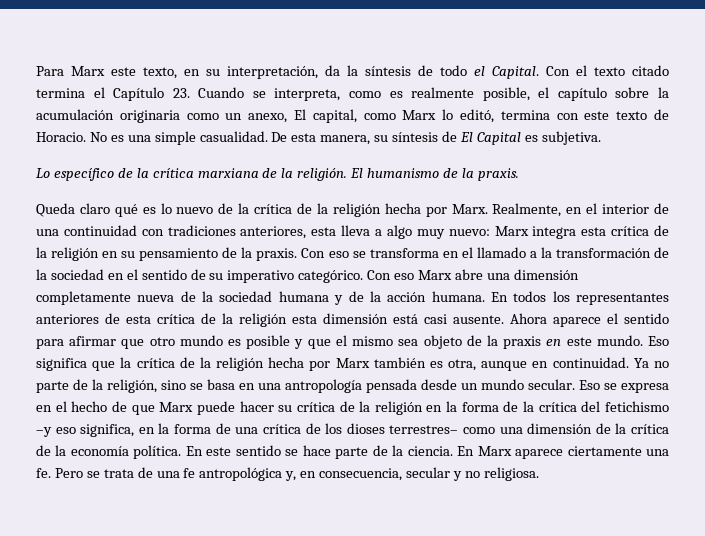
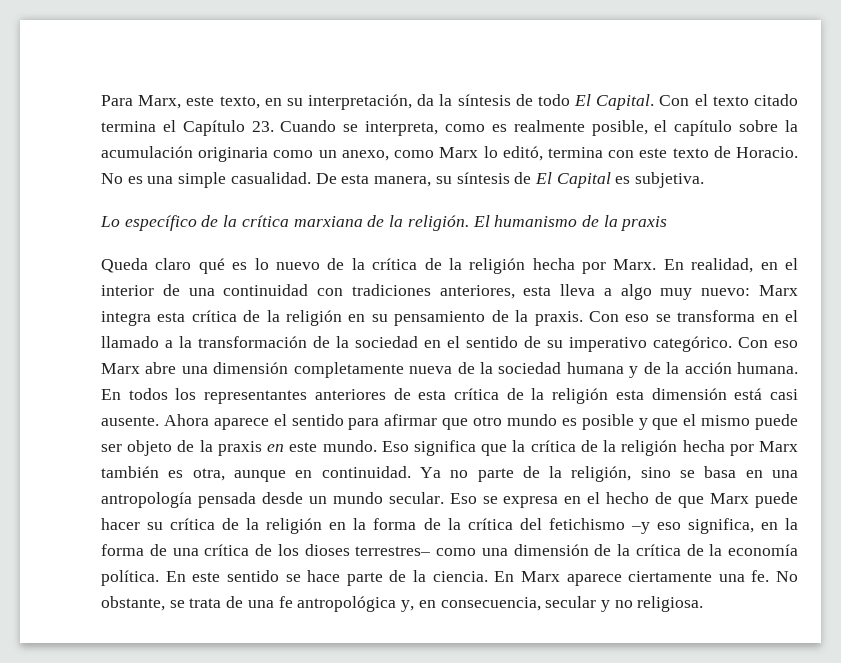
[71,66,105,76] Marx -> [138,95,182,109] Marx,
[474,66,485,76] el -> [574,94,592,106] El
[294,109,357,123] El capital, -> (389, 155) none
[477,168,519,181] praxis. -> [620,216,668,231] praxis
[492,203,562,217] Realmente, -> [663,258,754,273] En realidad,
[398,339,419,346] sea -> [755,414,798,430] [101,444,122,452] puede ser
[54,468,83,478] Pero -> [776,571,798,582] [101,596,165,611] No obstante,

